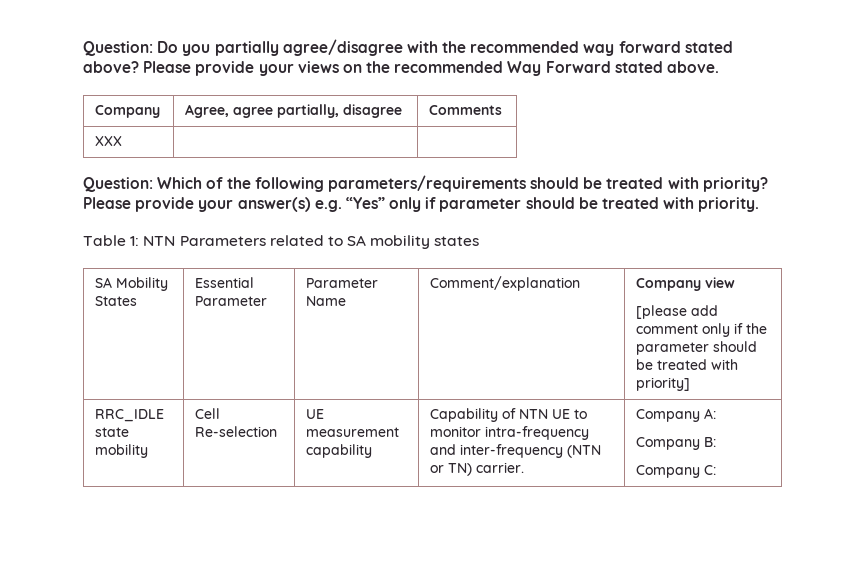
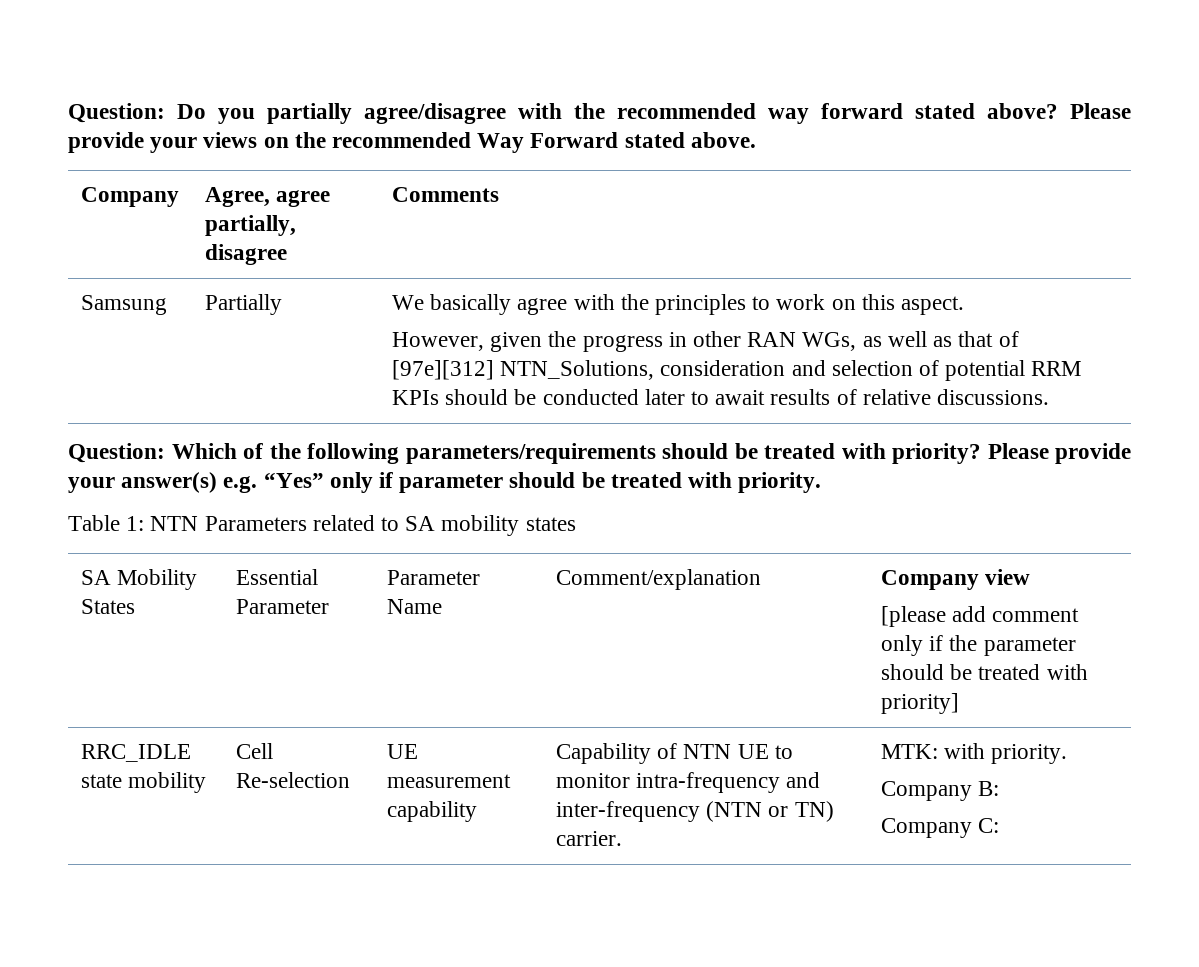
[95,136,123,146] XXX | | -> [80,295,167,315] [204,294,282,315] [391,294,965,315] [391,331,1019,352] [391,360,1082,381] [391,389,1050,405] Samsung | Partially | We basically agree with the principles to work on this aspect. // However, given the progress in other RAN WGs, as well as that of [97e][312] NTN_Solutions, consideration and selection of potential RRM KPIs should be conducted later to await results of relative discussions.
[636,408,717,422] Company A: -> [880,743,1068,764] MTK: with priority.

